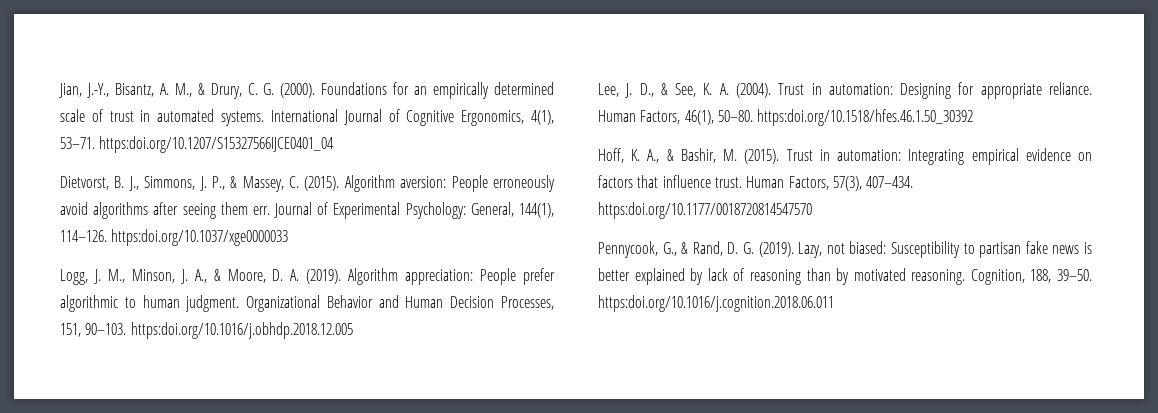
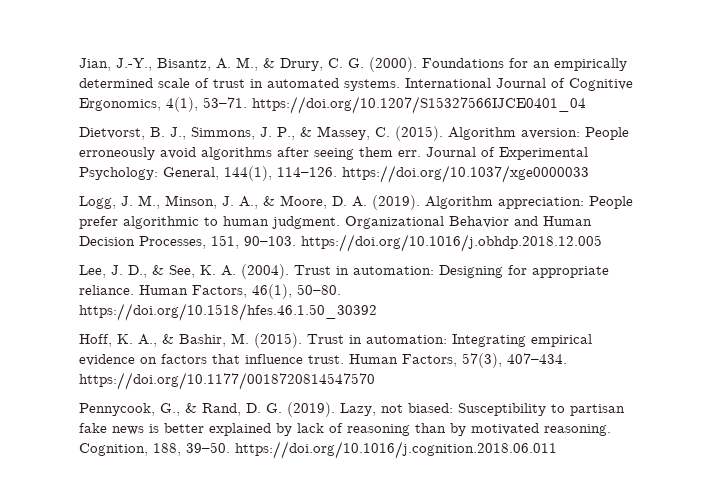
[99,136,335,153] https:doi.org/10.1207/S15327566IJCE0401_04 -> [252,96,586,114] https://doi.org/10.1207/S15327566IJCE0401_04
[111,229,289,246] https:doi.org/10.1037/xge0000033 -> [342,165,589,183] https://doi.org/10.1037/xge0000033
[130,322,353,339] https:doi.org/10.1016/j.obhdp.2018.12.005 -> [301,234,602,252] https://doi.org/10.1016/j.obhdp.2018.12.005
[757,109,974,126] https:doi.org/10.1518/hfes.46.1.50_30392 -> [79,303,377,321] https://doi.org/10.1518/hfes.46.1.50_30392
[598,202,812,219] https:doi.org/10.1177/0018720814547570 -> [79,372,375,390] https://doi.org/10.1177/0018720814547570
[598,295,834,312] https:doi.org/10.1016/j.cognition.2018.06.011 -> [235,441,557,459] https://doi.org/10.1016/j.cognition.2018.06.011

